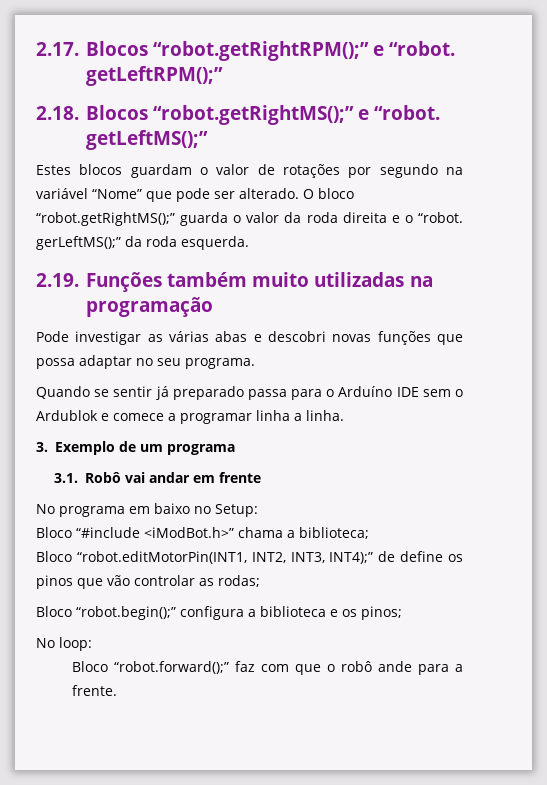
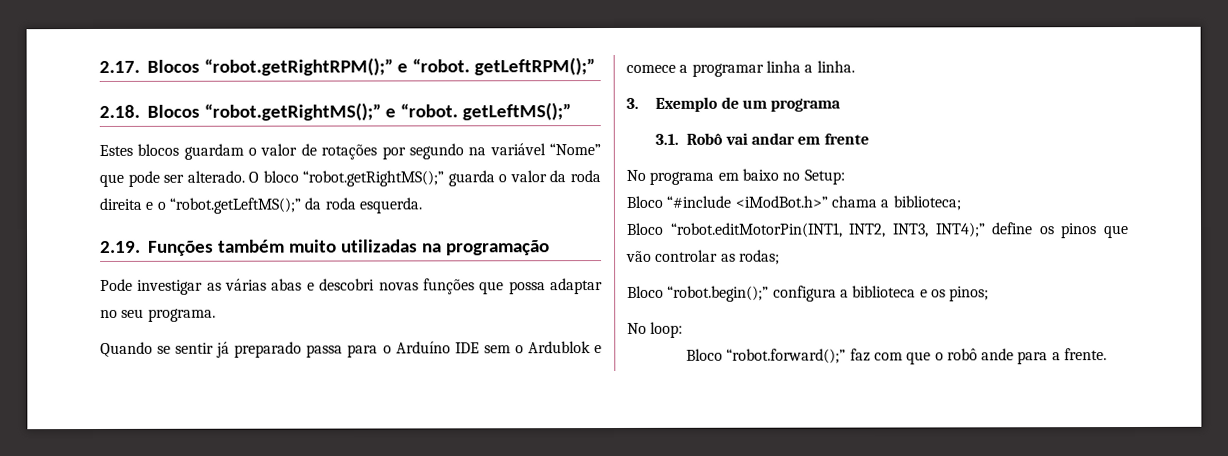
[417,212,463,223] [36,236,121,250] “robot. gerLeftMS();” -> [168,197,301,214] “robot.getLeftMS();”
[378,551,396,562] de -> (986, 230) none

